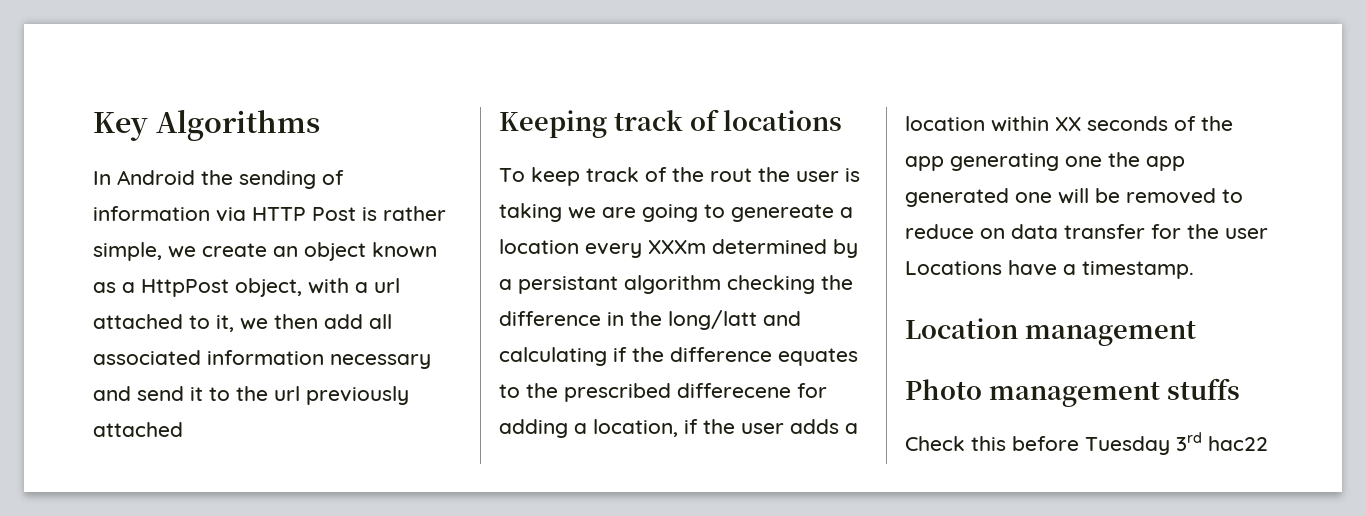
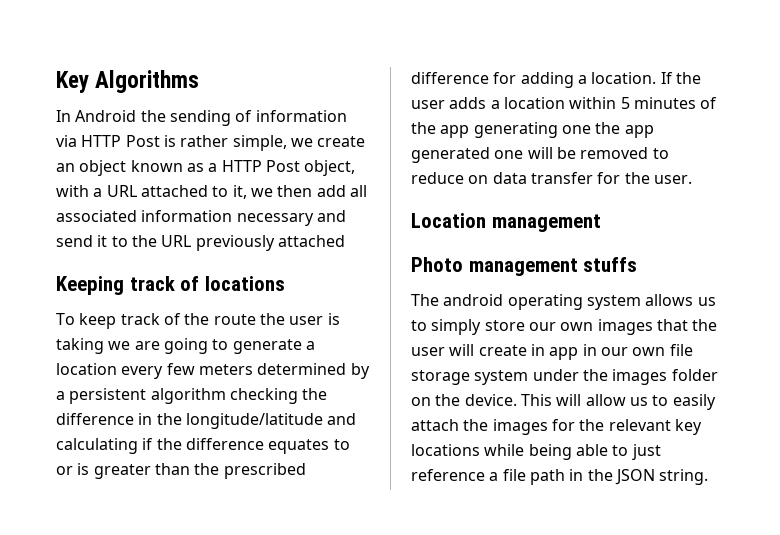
[141,279,229,297] HttpPost -> [221,160,300,172] HTTP Post
[374,278,400,293] url -> [106,185,137,197] URL
[274,386,300,401] url -> [161,235,192,247] URL
[710,168,752,182] rout -> [213,314,256,325] route
[731,204,834,222] genereate -> [232,339,302,354] generate
[648,240,706,254] XXXm -> [166,363,253,375] few meters
[518,276,618,294] persistant -> [69,388,147,404] persistent
[668,310,757,330] long/latt -> [185,413,323,429] longitude/latitude
(520, 391) none -> [56,463,190,479] or is greater than
[677,383,791,398] differecene -> [411,72,489,84] difference
[593,419,698,437] location, if -> [591,72,673,84] location. If
[1055,116,1168,131] XX seconds -> [620,97,696,109] 5 minutes
[1225,228,1268,239] [905,260,1194,279] user Locations have a timestamp. -> [653,175,692,184] user.
[905,432,1268,455] Check this before Tuesday 3rd hac22 -> [411,294,716,310] [411,319,718,335] [411,344,693,360] [411,369,718,385] [411,394,716,410] [411,419,702,435] [411,444,661,460] [411,469,709,485] The android operating system allows us to simply store our own images that the user will create in app in our own file storage system under the images folder on the device. This will allow us to easily attach the images for the relevant key locations while being able to just reference a file path in the JSON string.

